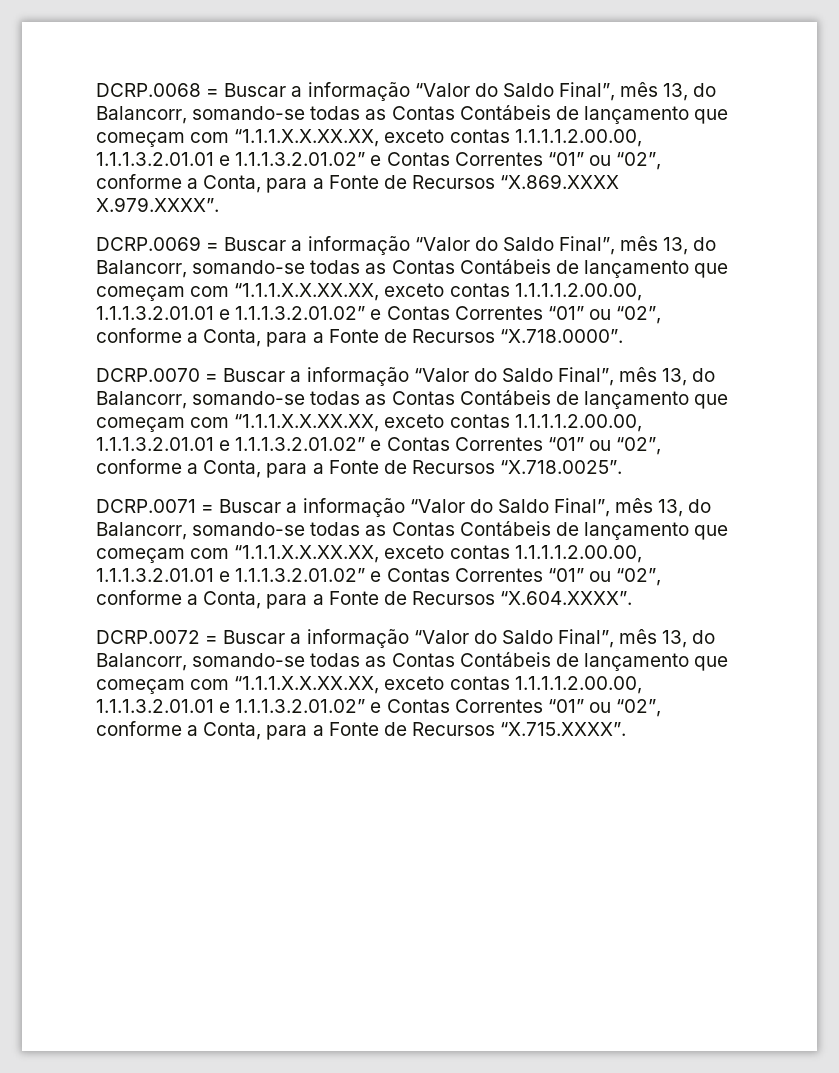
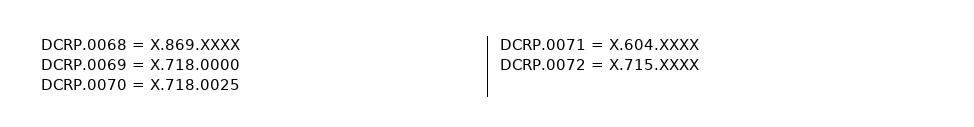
[224,82,717,101] [96,105,729,124] [96,129,642,147] [96,152,662,170] [96,174,620,193] [96,197,219,212] [96,236,717,255] [96,259,729,278] [96,283,642,301] [96,306,662,324] [96,328,624,347] [96,367,716,386] [96,390,729,409] [96,414,642,432] [96,437,662,455] [96,459,623,478] [96,498,712,517] [96,521,729,540] [96,545,642,563] [96,568,662,586] [96,590,633,609] [96,629,716,648] [96,652,729,671] [96,676,642,694] [96,699,662,717] [96,721,627,740] Buscar a informação “Valor do Saldo Final”, mês 13, do Balancorr, somando-se todas as Contas Contábeis de lançamento que começam com “1.1.1.X.X.XX.XX, exceto contas 1.1.1.1.2.00.00, 1.1.1.3.2.01.01 e 1.1.1.3.2.01.02” e Contas Correntes “01” ou “02”, conforme a Conta, para a Fonte de Recursos “X.869.XXXX X.979.XXXX”. // DCRP.0069 = Buscar a informação “Valor do Saldo Final”, mês 13, do Balancorr, somando-se todas as Contas Contábeis de lançamento que começam com “1.1.1.X.X.XX.XX, exceto contas 1.1.1.1.2.00.00, 1.1.1.3.2.01.01 e 1.1.1.3.2.01.02” e Contas Correntes “01” ou “02”, conforme a Conta, para a Fonte de Recursos “X.718.0000”. // DCRP.0070 = Buscar a informação “Valor do Saldo Final”, mês 13, do Balancorr, somando-se todas as Contas Contábeis de lançamento que começam com “1.1.1.X.X.XX.XX, exceto contas 1.1.1.1.2.00.00, 1.1.1.3.2.01.01 e 1.1.1.3.2.01.02” e Contas Correntes “01” ou “02”, conforme a Conta, para a Fonte de Recursos “X.718.0025”. // DCRP.0071 = Buscar a informação “Valor do Saldo Final”, mês 13, do Balancorr, somando-se todas as Contas Contábeis de lançamento que começam com “1.1.1.X.X.XX.XX, exceto contas 1.1.1.1.2.00.00, 1.1.1.3.2.01.01 e 1.1.1.3.2.01.02” e Contas Correntes “01” ou “02”, conforme a Conta, para a Fonte de Recursos “X.604.XXXX”. // DCRP.0072 = Buscar a informação “Valor do Saldo Final”, mês 13, do Balancorr, somando-se todas as Contas Contábeis de lançamento que começam com “1.1.1.X.X.XX.XX, exceto contas 1.1.1.1.2.00.00, 1.1.1.3.2.01.01 e 1.1.1.3.2.01.02” e Contas Correntes “01” ou “02”, conforme a Conta, para a Fonte de Recursos “X.715.XXXX”. -> [149,39,240,50] [41,59,240,70] [41,79,240,90] [500,39,699,50] [500,59,699,70] X.869.XXXX // DCRP.0069 = X.718.0000 // DCRP.0070 = X.718.0025 // DCRP.0071 = X.604.XXXX // DCRP.0072 = X.715.XXXX

